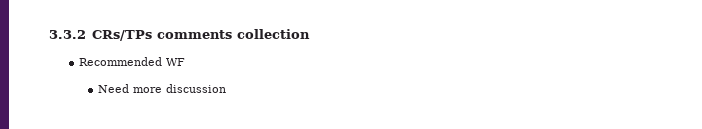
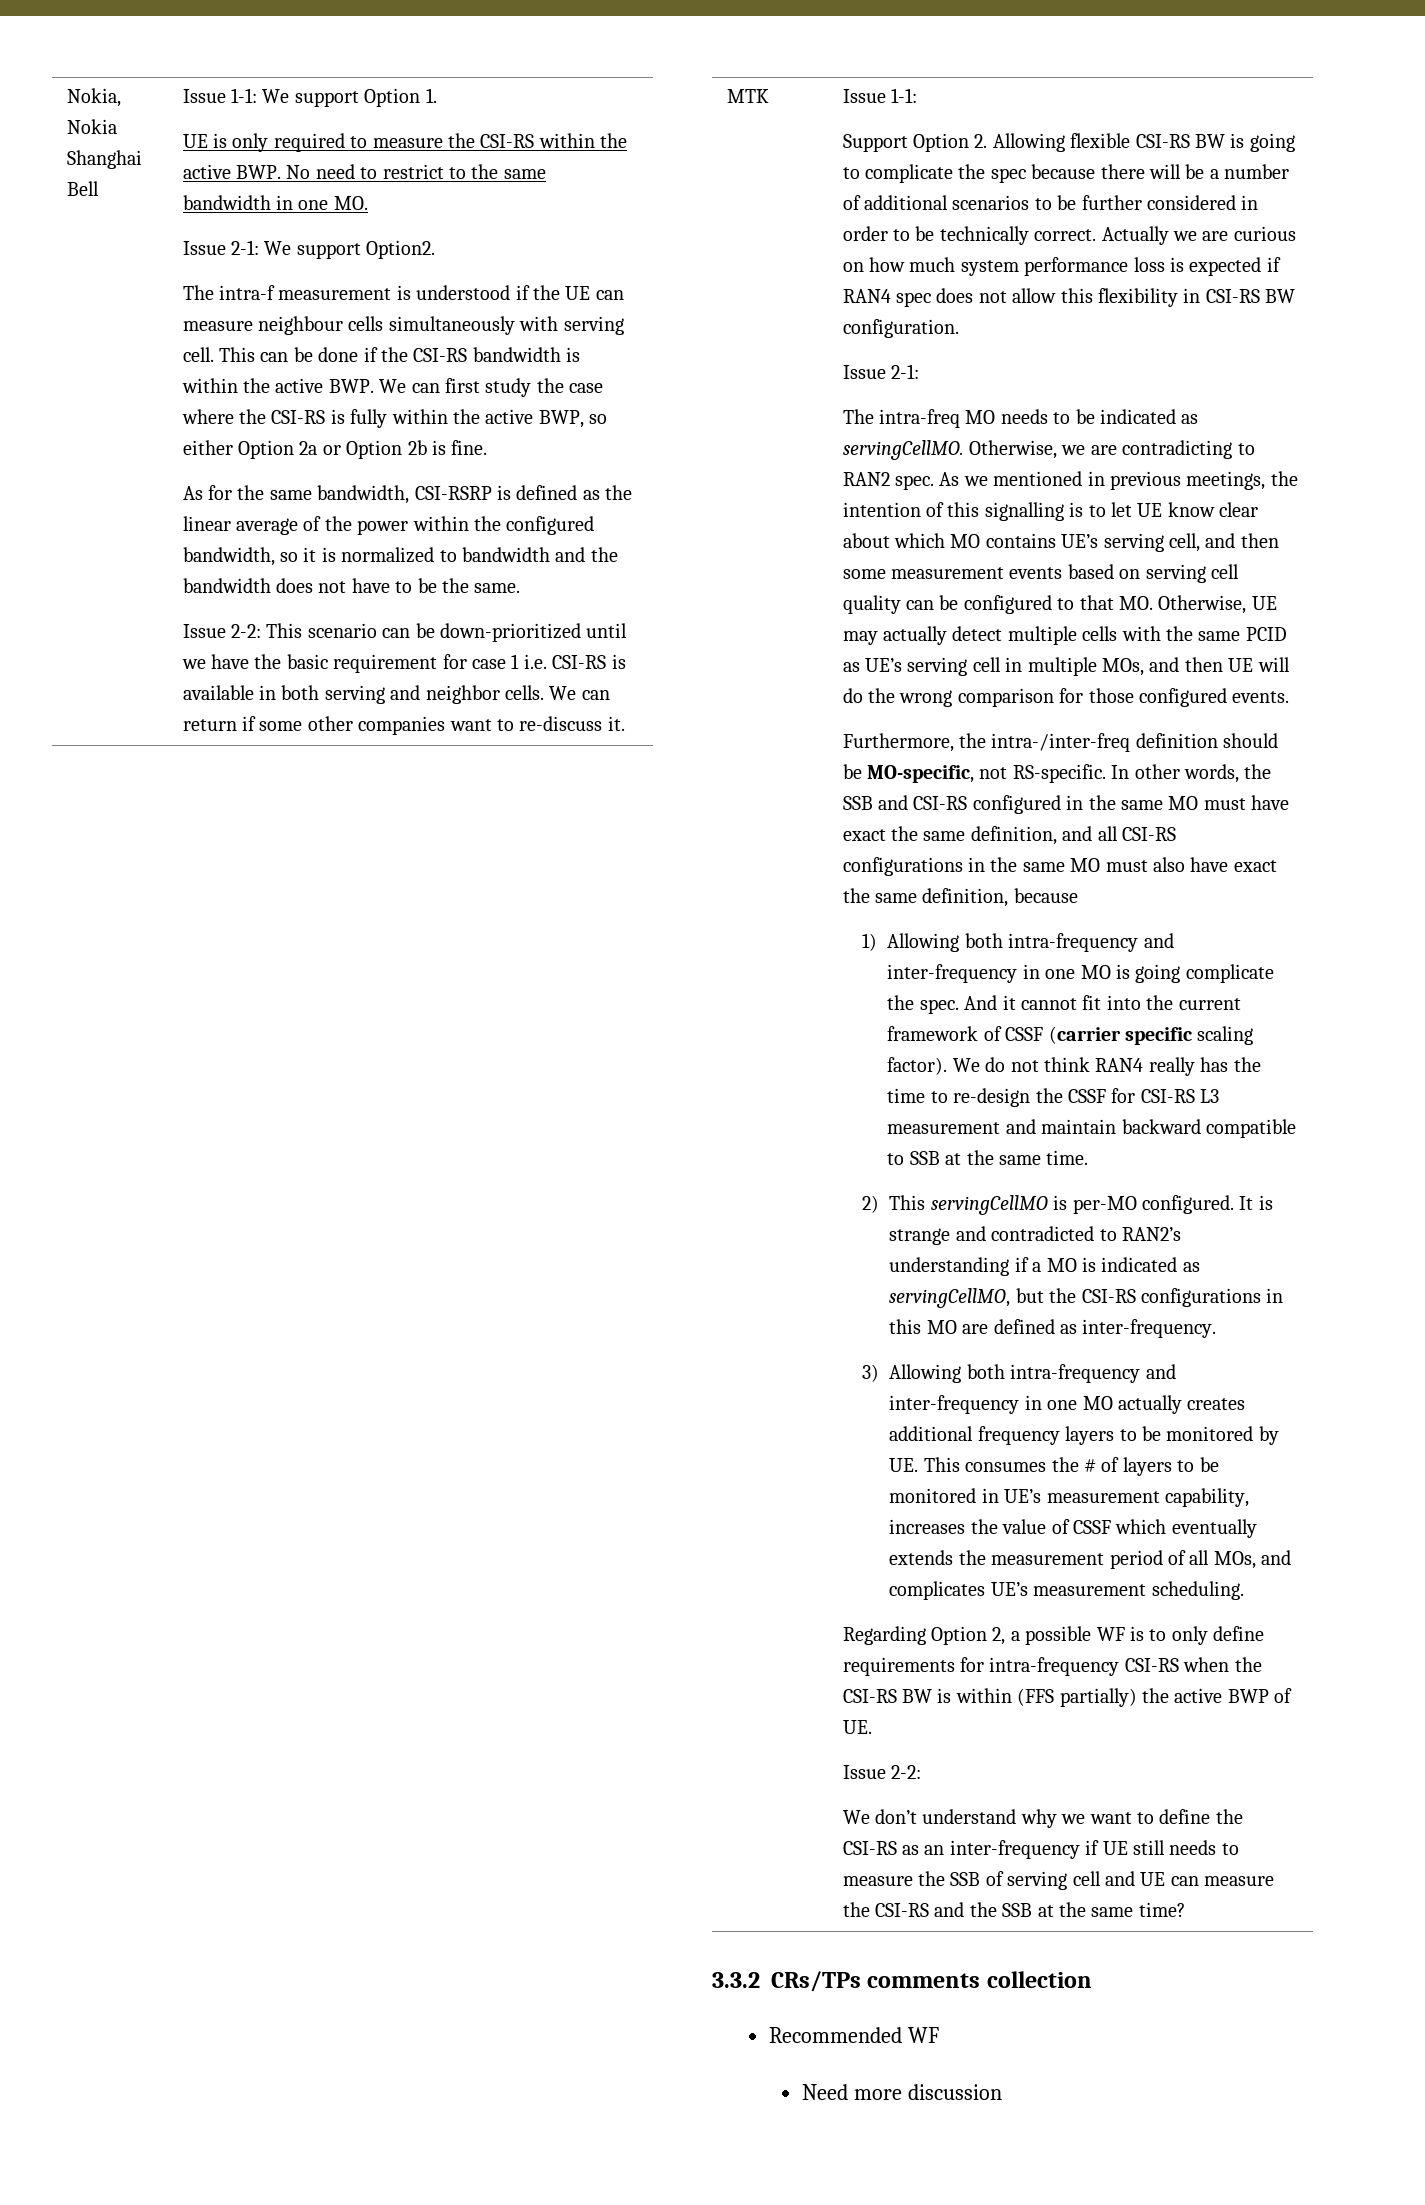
(49, 34) none -> [66,88,121,107] [66,119,117,134] [66,150,142,169] [66,181,99,196] [182,88,437,107] [182,133,628,152] [182,164,546,179] [182,195,368,210] [182,240,436,259] [182,285,624,300] [182,316,624,335] [182,347,581,362] [181,378,604,397] [181,409,608,428] [182,440,488,459] [182,485,633,504] [182,516,595,535] [182,547,618,566] [182,578,521,593] [182,623,628,642] [181,654,626,673] [182,685,610,704] [182,716,625,735] [726,89,769,103] [842,88,917,103] [842,133,1295,152] [842,164,1290,183] [842,195,1259,210] [842,226,1296,245] [842,257,1281,276] [842,288,1296,307] [842,319,959,338] [842,364,919,379] [842,409,1199,428] [842,440,1255,460] [842,471,1298,490] [842,502,1259,521] [842,533,1279,552] [842,564,1239,583] [842,595,1277,614] [842,626,1287,645] [842,657,1290,676] [842,688,1290,707] [842,733,1279,752] [842,764,1272,783] [842,795,1290,814] [842,826,1176,845] [842,857,1277,876] [842,888,1078,907] [862,933,1174,952] [887,964,1274,983] [887,995,1241,1014] [887,1026,1254,1045] [887,1057,1261,1076] [887,1088,1220,1107] [887,1119,1296,1138] [887,1150,1089,1165] [862,1195,1273,1215] [889,1226,1181,1245] [889,1257,1200,1276] [889,1288,1284,1308] [889,1319,1217,1338] [862,1364,1176,1383] [889,1395,1246,1414] [889,1426,1279,1445] [889,1457,1219,1476] [889,1488,1249,1507] [889,1519,1257,1538] [889,1550,1292,1569] [889,1581,1244,1600] [842,1626,1265,1645] [842,1657,1262,1676] [842,1688,1293,1707] [842,1720,872,1734] [842,1765,921,1779] [842,1809,1243,1828] [842,1840,1239,1859] [842,1871,1275,1890] [842,1902,1185,1917] Nokia, Nokia Shanghai Bell | Issue 1-1: We support Option 1. // UE is only required to measure the CSI-RS within the active BWP. No need to restrict to the same bandwidth in one MO. // Issue 2-1: We support Option2. // The intra-f measurement is understood if the UE can measure neighbour cells simultaneously with serving cell. This can be done if the CSI-RS bandwidth is within the active BWP. We can first study the case where the CSI-RS is fully within the active BWP, so either Option 2a or Option 2b is fine. // As for the same bandwidth, CSI-RSRP is defined as the linear average of the power within the configured bandwidth, so it is normalized to bandwidth and the bandwidth does not have to be the same. // Issue 2-2: This scenario can be down-prioritized until we have the basic requirement for case 1 i.e. CSI-RS is available in both serving and neighbor cells. We can return if some other companies want to re-discuss it. // MTK | Issue 1-1: // Support Option 2. Allowing flexible CSI-RS BW is going to complicate the spec because there will be a number of additional scenarios to be further considered in order to be technically correct. Actually we are curious on how much system performance loss is expected if RAN4 spec does not allow this flexibility in CSI-RS BW configuration. // Issue 2-1: // The intra-freq MO needs to be indicated as servingCellMO. Otherwise, we are contradicting to RAN2 spec. As we mentioned in previous meetings, the intention of this signalling is to let UE know clear about which MO contains UE’s serving cell, and then some measurement events based on serving cell quality can be configured to that MO. Otherwise, UE may actually detect multiple cells with the same PCID as UE’s serving cell in multiple MOs, and then UE will do the wrong comparison for those configured events. // Furthermore, the intra-/inter-freq definition should be MO-specific, not RS-specific. In other words, the SSB and CSI-RS configured in the same MO must have exact the same definition, and all CSI-RS configurations in the same MO must also have exact the same definition, because // 1) Allowing both intra-frequency and inter-frequency in one MO is going complicate the spec. And it cannot fit into the current framework of CSSF (carrier specific scaling factor). We do not think RAN4 really has the time to re-design the CSSF for CSI-RS L3 measurement and maintain backward compatible to SSB at the same time. // 2) This servingCellMO is per-MO configured. It is strange and contradicted to RAN2’s understanding if a MO is indicated as servingCellMO, but the CSI-RS configurations in this MO are defined as inter-frequency. // 3) Allowing both intra-frequency and inter-frequency in one MO actually creates additional frequency layers to be monitored by UE. This consumes the # of layers to be monitored in UE’s measurement capability, increases the value of CSSF which eventually extends the measurement period of all MOs, and complicates UE’s measurement scheduling. // Regarding Option 2, a possible WF is to only define requirements for intra-frequency CSI-RS when the CSI-RS BW is within (FFS partially) the active BWP of UE. // Issue 2-2: // We don’t understand why we want to define the CSI-RS as an inter-frequency if UE still needs to measure the SSB of serving cell and UE can measure the CSI-RS and the SSB at the same time? //

